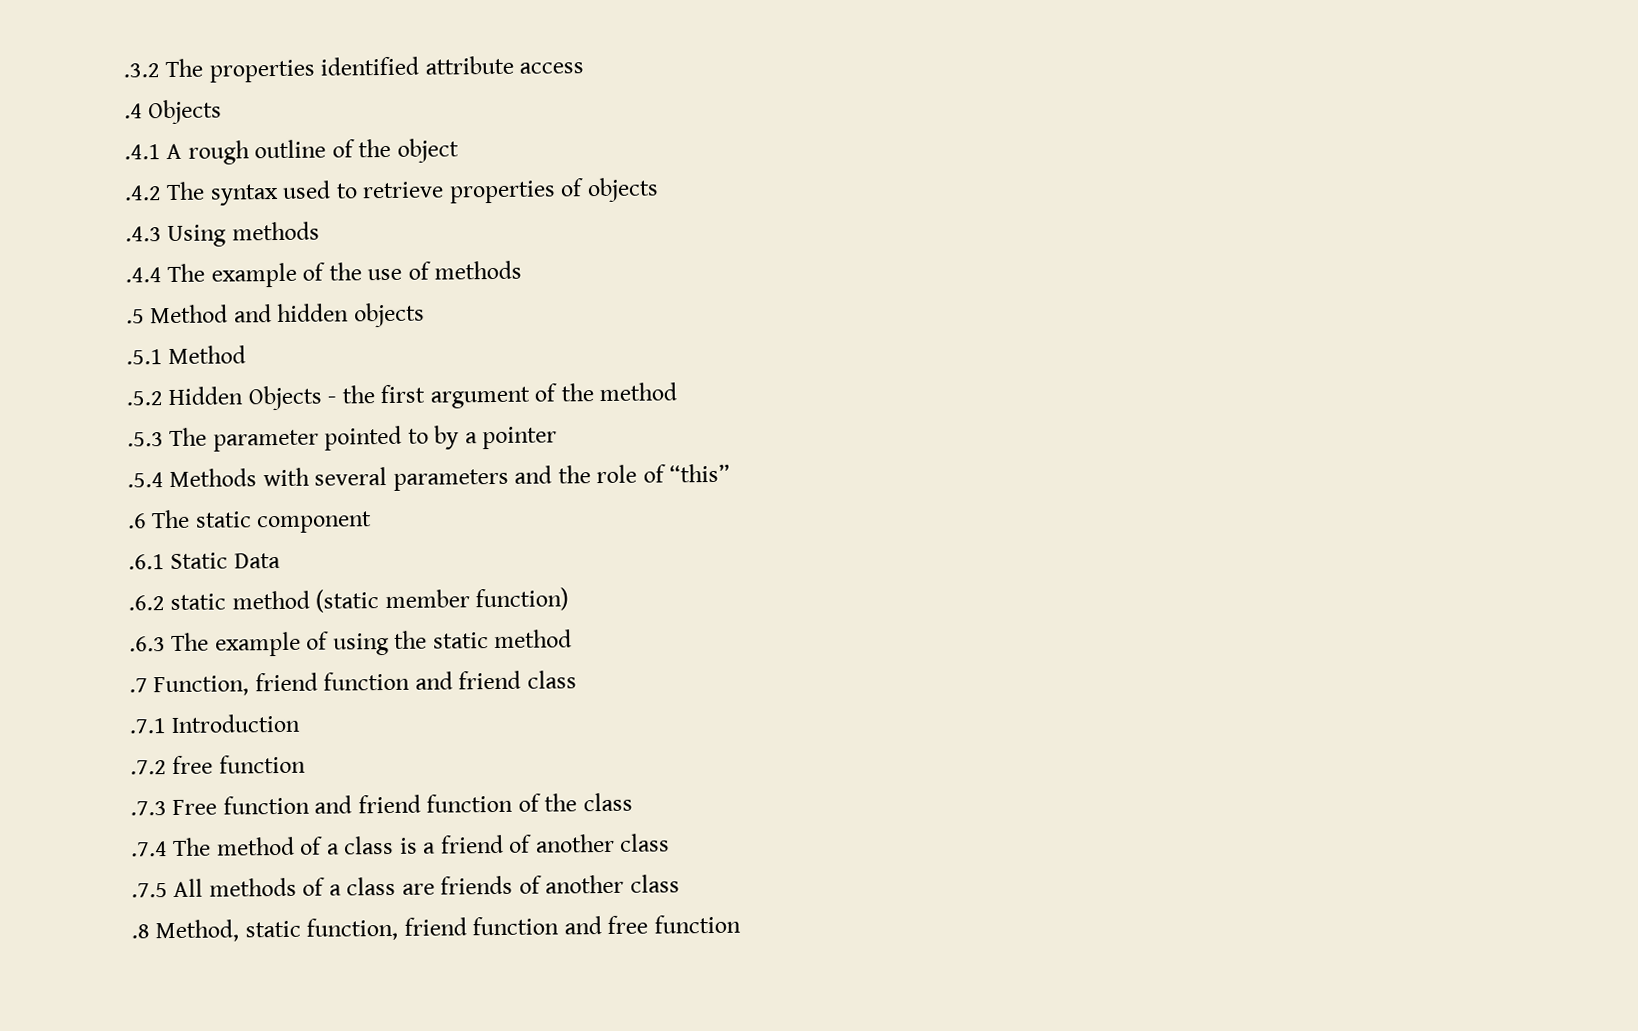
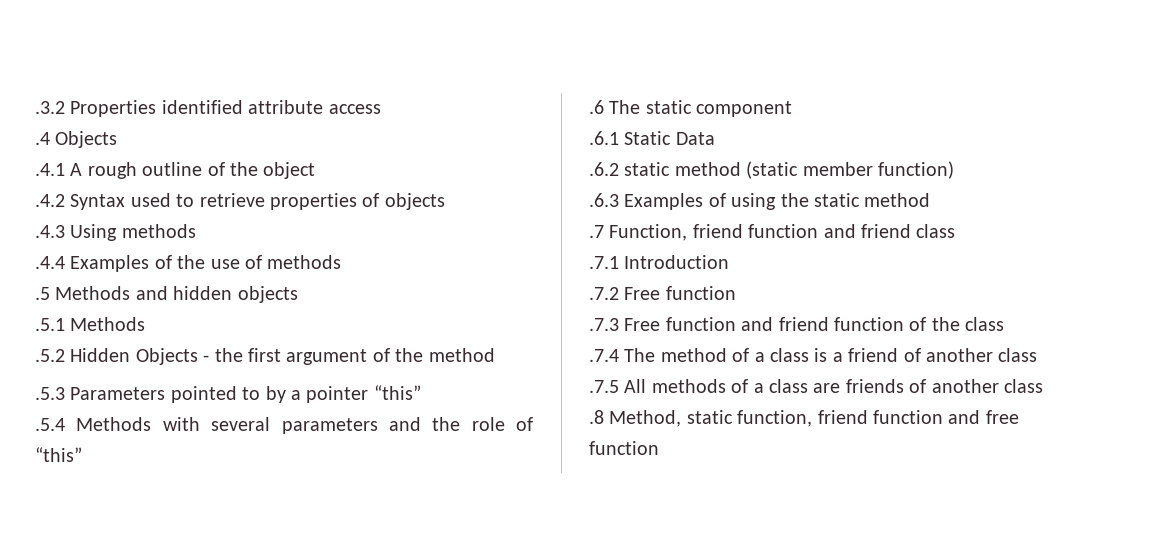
[165,58,315,83] The properties -> [70,100,157,117] Properties
[166,181,279,206] The syntax -> [70,194,126,210] Syntax
[167,262,297,288] The example -> [70,255,150,272] Examples
[150,304,229,324] Method -> [55,286,131,300] Methods
[168,345,247,365] Method -> [70,317,146,331] Methods
[169,427,319,452] The parameter -> [70,387,166,400] Parameters
(558, 438) none -> [373,385,421,400] “this”
[171,631,301,657] The example -> [624,193,704,210] Examples
[172,755,214,774] free -> [624,287,661,300] Free

